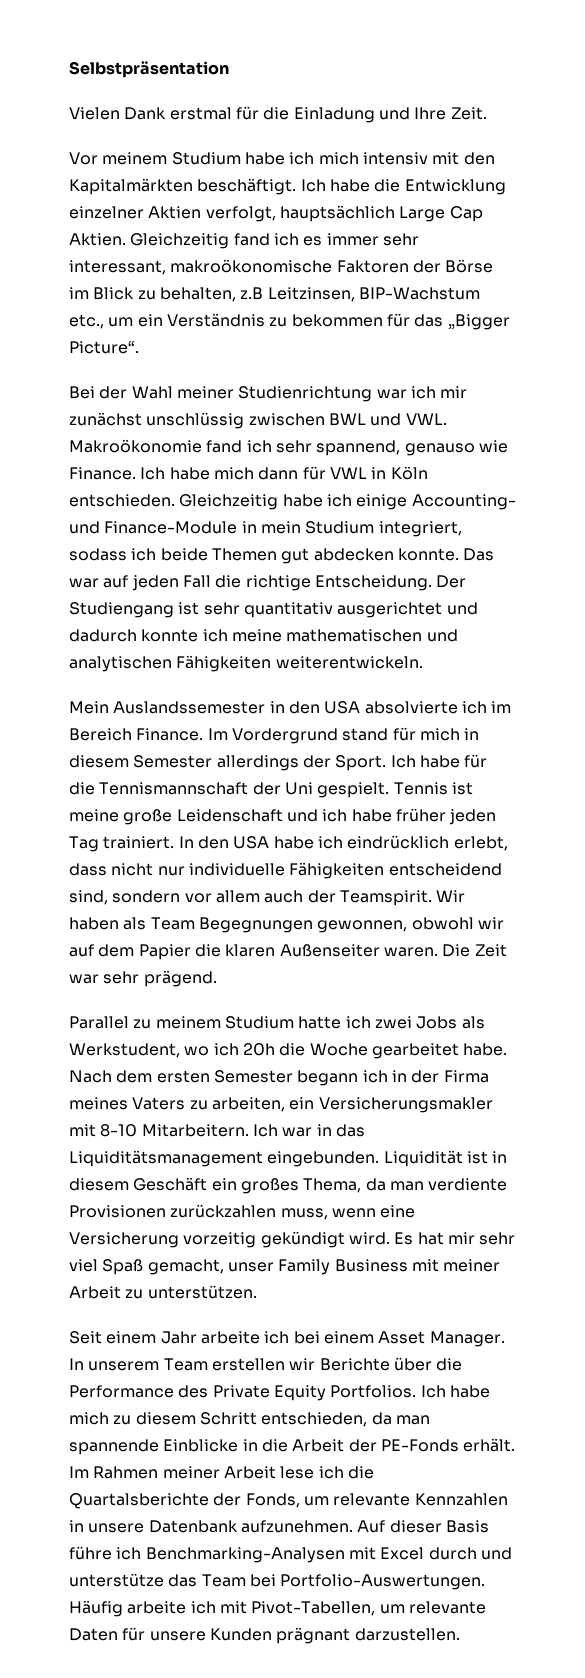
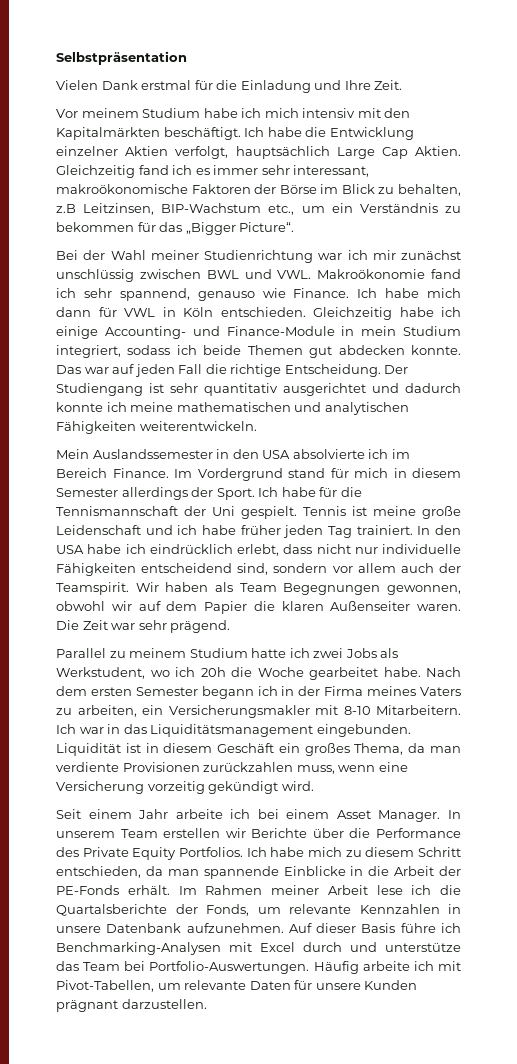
[394,1232,516,1245] [69,1259,501,1275] [69,1285,257,1299] Es hat mir sehr viel Spaß gemacht, unser Family Business mit meiner Arbeit zu unterstützen. -> (314, 786) none

